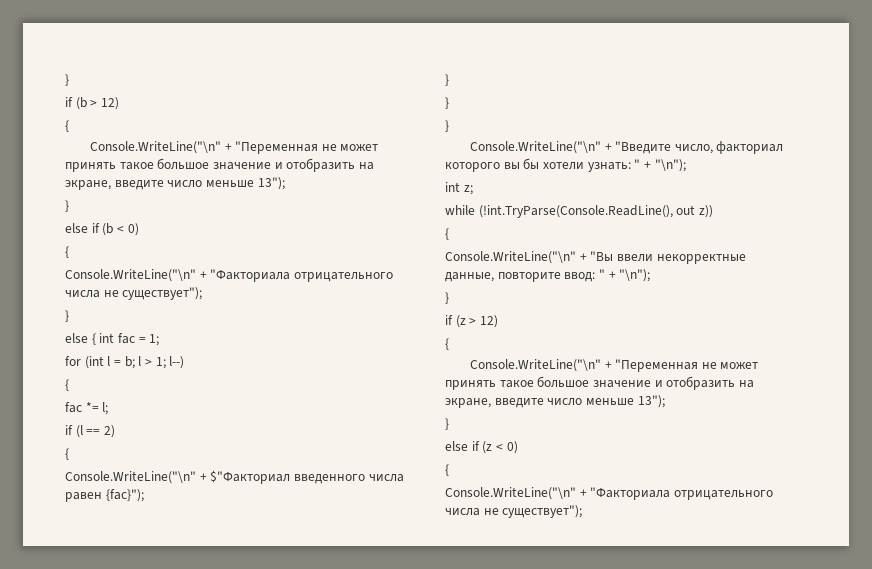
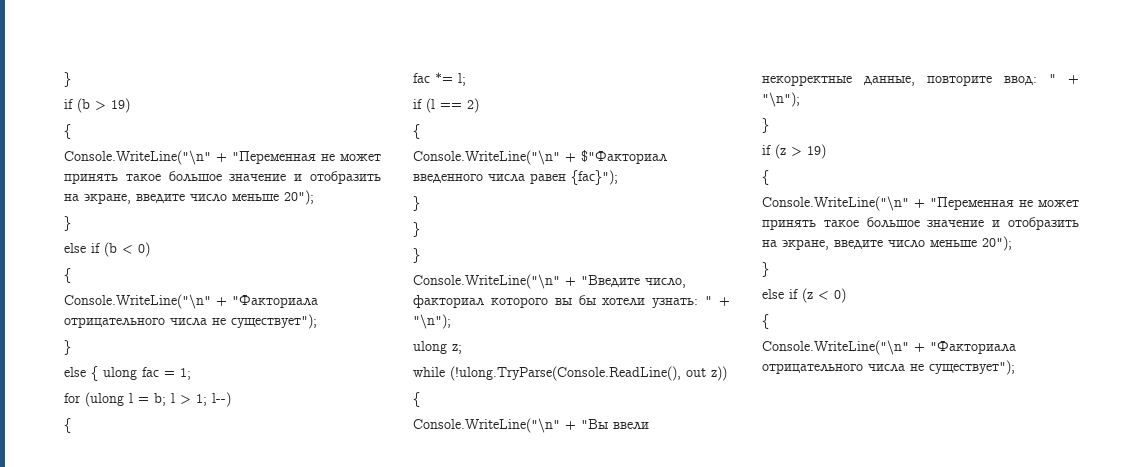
[100,97,119,110] 12) -> [111,98,130,113] 19)
[257,177,285,190] 13"); -> [284,190,314,205] 20");
[99,333,115,343] int -> [103,367,137,380] ulong
[84,356,104,369] (int -> [85,392,124,407] (ulong
[445,182,460,192] int -> [413,341,447,354] ulong
[478,205,673,218] (!int.TryParse(Console.ReadLine(), -> [450,366,681,381] (!ulong.TryParse(Console.ReadLine(),
[479,315,498,328] 12) -> [807,144,826,159] 19)
[637,395,665,408] 13"); -> [982,236,1012,251] 20");

